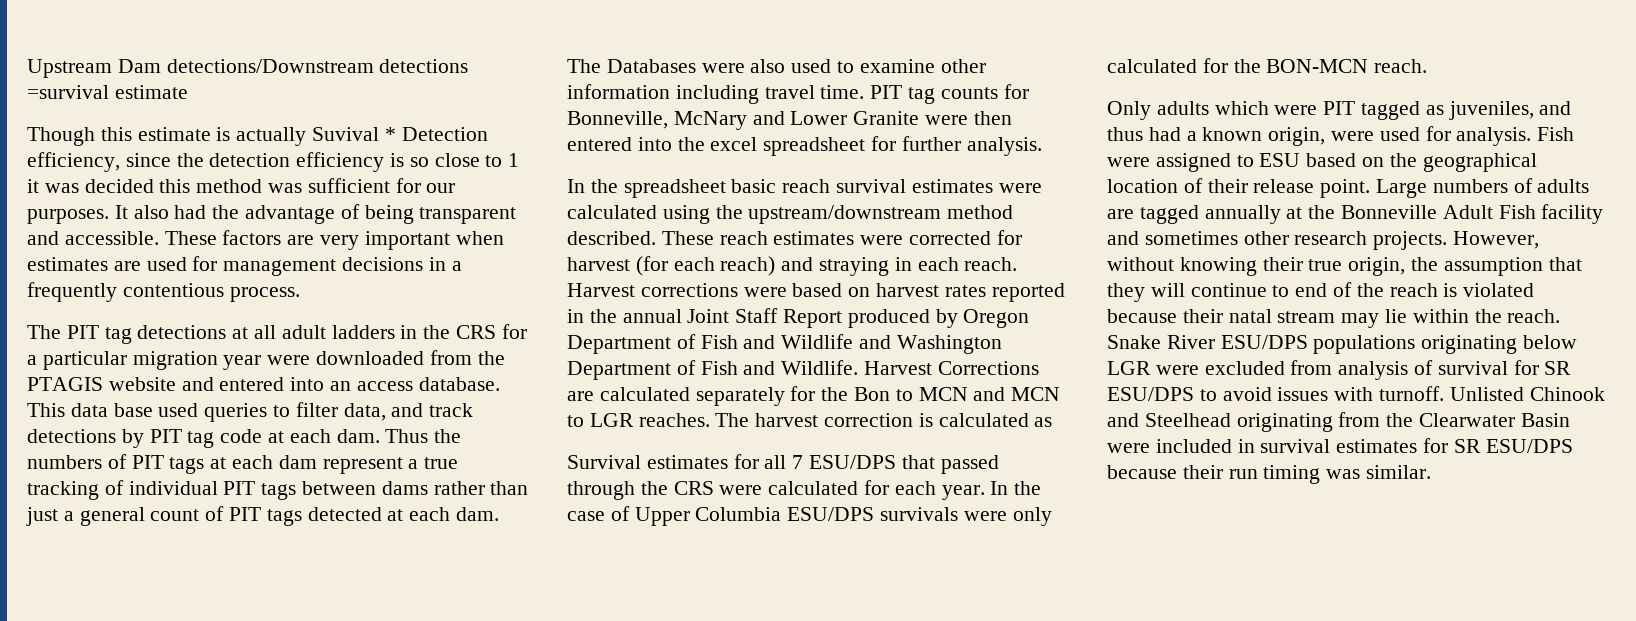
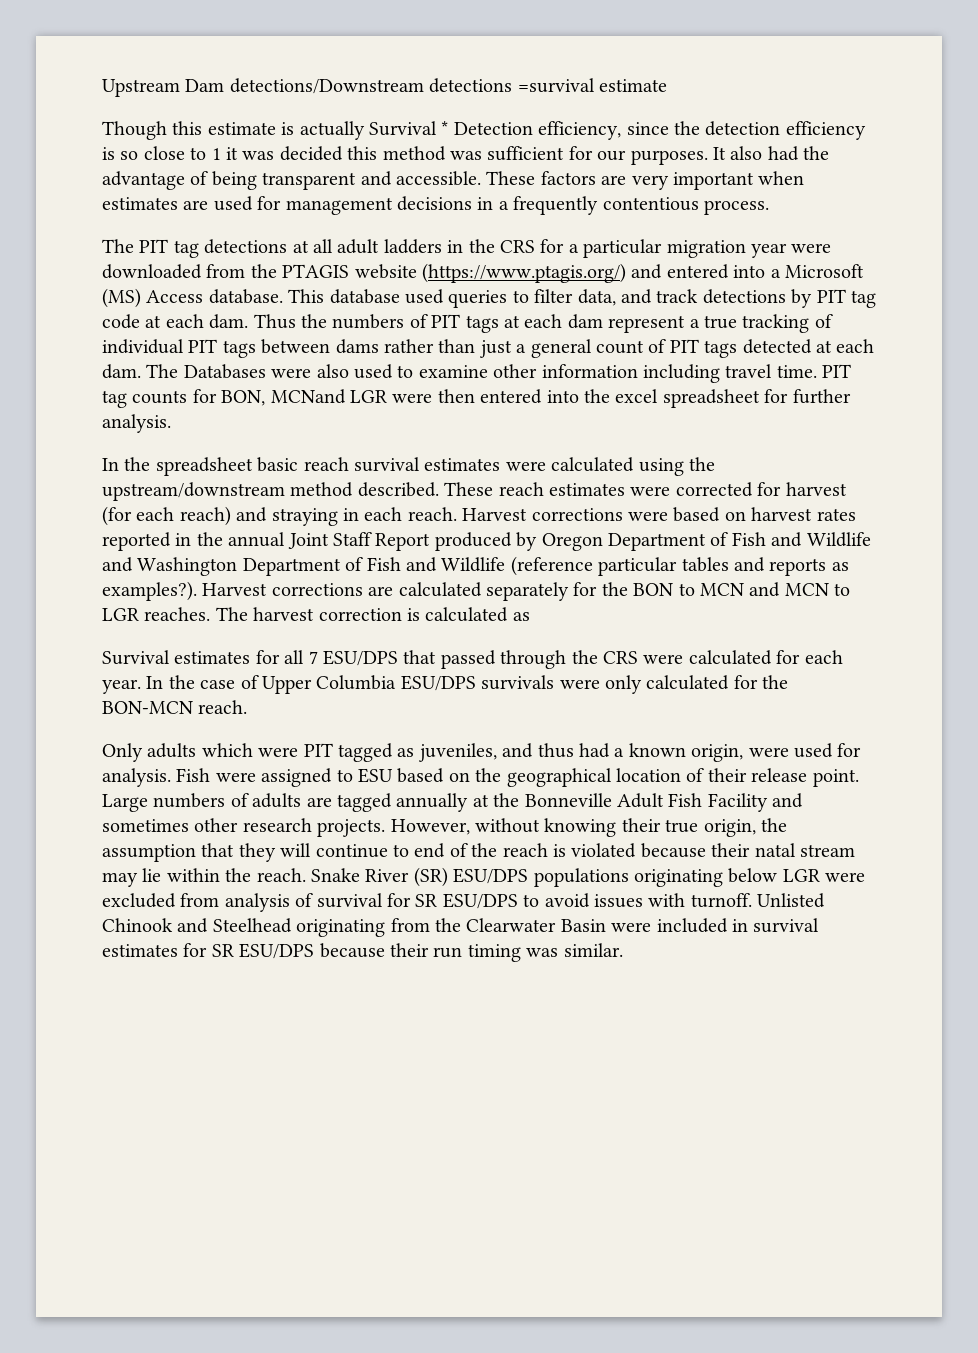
[312,127,380,141] Suvival -> [369,121,437,136] Survival
(176, 384) none -> [422,263,626,283] (https://www.ptagis.org/)
[330,377,500,391] [27,403,153,417] an access database. This data base -> [770,264,864,278] [102,288,400,308] a Microsoft (MS) Access database. This database
[567,111,920,130] Bonneville, McNary and Lower Granite -> [221,389,387,406] BON, MCNand LGR
[781,360,1039,375] Wildlife. Harvest Corrections -> [441,556,849,576] [102,581,363,601] Wildlife (reference particular tables and reports as examples?). Harvest corrections
[854,387,891,401] Bon -> [633,583,674,596] BON
[1541,204,1604,224] facility -> [707,793,768,812] Facility
(1215, 342) none -> [413,867,448,887] (SR)

